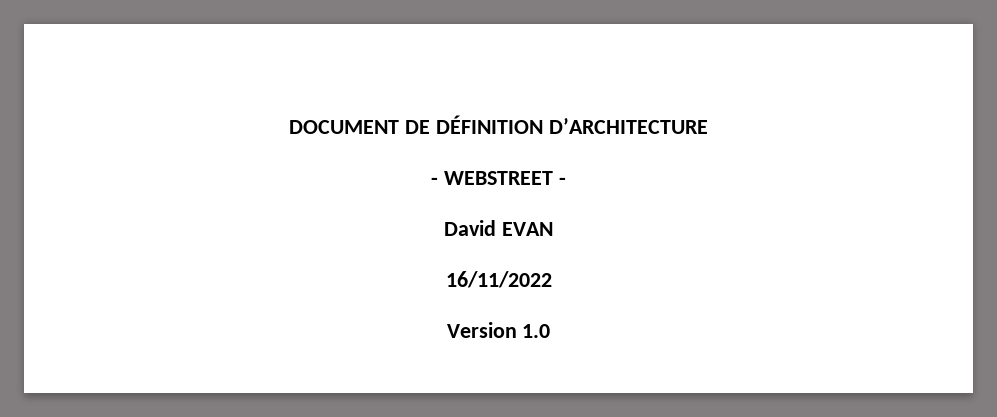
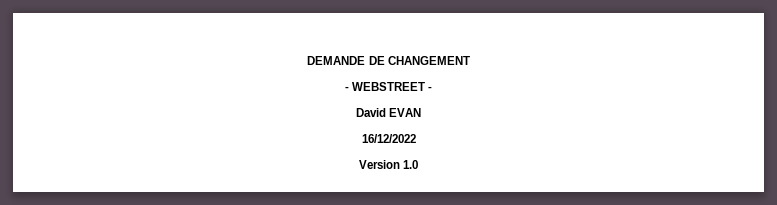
[289,115,708,134] DOCUMENT DE DÉFINITION D’ARCHITECTURE -> [307,56,470,65] DEMANDE DE CHANGEMENT
[445,271,552,288] 16/11/2022 -> [361,134,416,143] 16/12/2022

